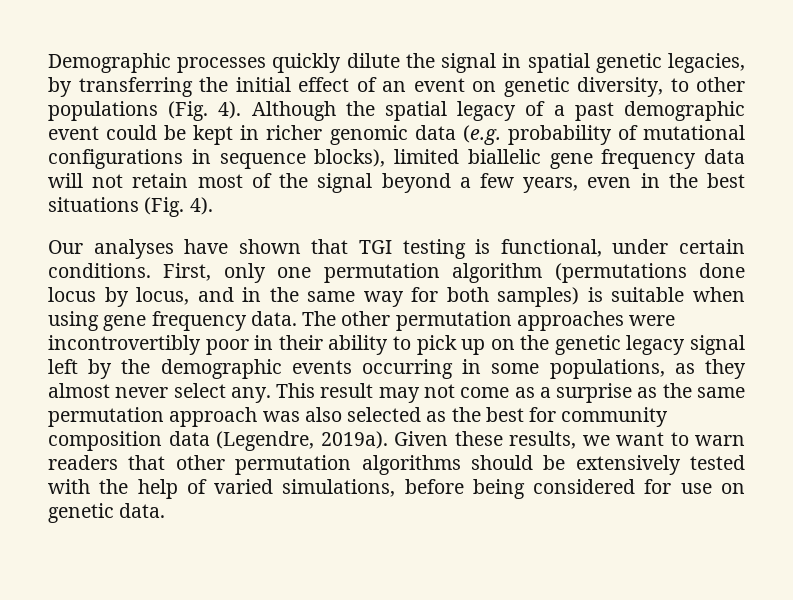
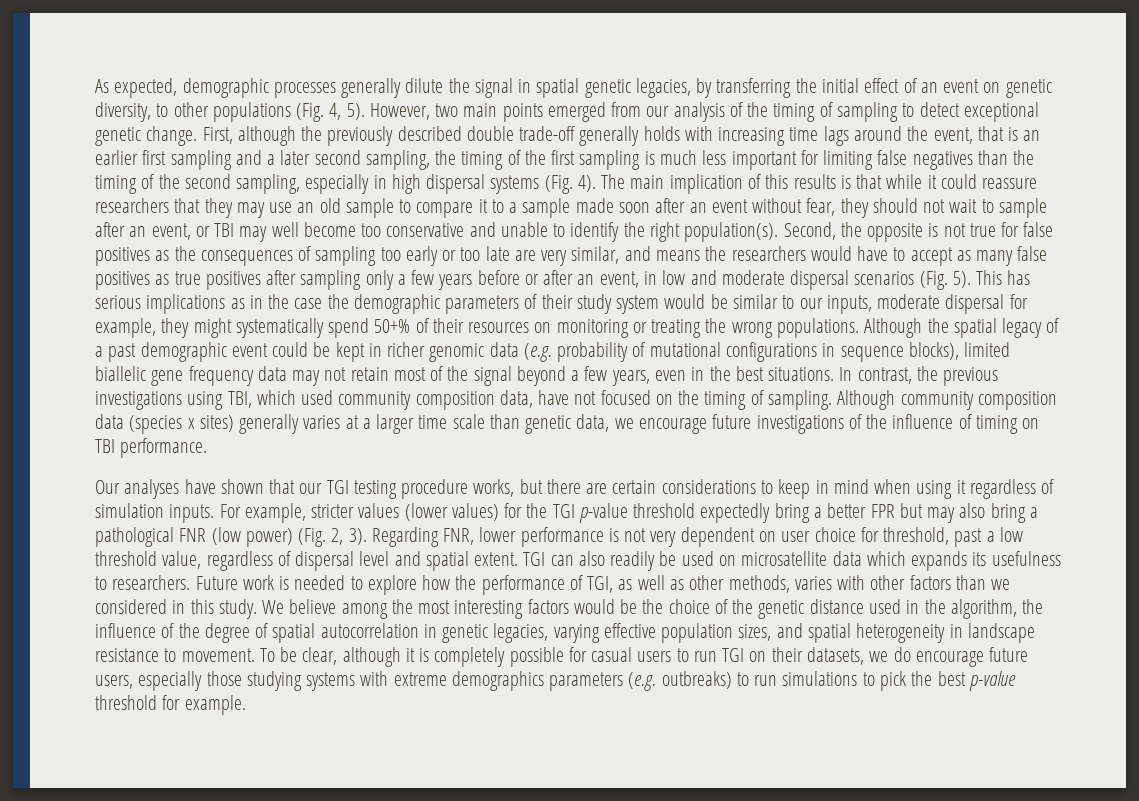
[48,53,342,73] Demographic processes quickly -> [95,78,402,98] As expected, demographic processes generally
[218,101,242,119] 4). -> [329,102,1039,122] [95,126,1041,146] [95,150,1035,170] [95,174,1038,194] [95,198,1047,218] [95,222,1054,242] [95,246,1048,266] [95,270,1031,290] [95,294,1028,314] [95,318,859,338] 4, 5). However, two main points emerged from our analysis of the timing of sampling to detect exceptional genetic change. First, although the previously described double trade-off generally holds with increasing time lags around the event, that is an earlier first sampling and a later second sampling, the timing of the first sampling is much less important for limiting false negatives than the timing of the second sampling, especially in high dispersal systems (Fig. 4). The main implication of this results is that while it could reassure researchers that they may use an old sample to compare it to a sample made soon after an event without fear, they should not wait to sample after an event, or TBI may well become too conservative and unable to identify the right population(s). Second, the opposite is not true for false positives as the consequences of sampling too early or too late are very similar, and means the researchers would have to accept as many false positives as true positives after sampling only a few years before or after an event, in low and moderate dispersal scenarios (Fig. 5). This has serious implications as in the case the demographic parameters of their study system would be similar to our inputs, moderate dispersal for example, they might systematically spend 50+% of their resources on monitoring or treating the wrong populations.
[48,173,83,188] will -> [292,370,321,386] may
[48,197,213,217] situations (Fig. 4). -> [768,366,999,386] [95,390,1057,410] [95,414,1040,434] [95,438,208,458] situations. In contrast, the previous investigations using TBI, which used community composition data, have not focused on the timing of sampling. Although community composition data (species x sites) generally varies at a larger time scale than genetic data, we encourage future investigations of the influence of timing on TBI performance.
(349, 246) none -> [299,483,323,494] our
[475,239,746,257] [48,263,746,283] [48,287,746,307] [48,311,676,331] [48,335,745,355] [48,359,746,379] [48,383,746,403] [48,407,669,427] [48,431,745,451] [48,455,745,475] [48,479,745,499] [48,503,166,523] is functional, under certain conditions. First, only one permutation algorithm (permutations done locus by locus, and in the same way for both samples) is suitable when using gene frequency data. The other permutation approaches were incontrovertibly poor in their ability to pick up on the genetic legacy signal left by the demographic events occurring in some populations, as they almost never select any. This result may not come as a surprise as the same permutation approach was also selected as the best for community composition data (Legendre, 2019a). Given these results, we want to warn readers that other permutation algorithms should be extensively tested with the help of varied simulations, before being considered for use on genetic data. -> [401,479,1055,499] [95,503,1038,523] [95,527,1023,547] [95,551,1061,571] [95,575,1011,595] [95,599,1044,619] [95,623,1035,643] [95,647,1029,667] [95,671,1016,691] [95,695,246,715] procedure works, but there are certain considerations to keep in mind when using it regardless of simulation inputs. For example, stricter values (lower values) for the TGI p-value threshold expectedly bring a better FPR but may also bring a pathological FNR (low power) (Fig. 2, 3). Regarding FNR, lower performance is not very dependent on user choice for threshold, past a low threshold value, regardless of dispersal level and spatial extent. TGI can also readily be used on microsatellite data which expands its usefulness to researchers. Future work is needed to explore how the performance of TGI, as well as other methods, varies with other factors than we considered in this study. We believe among the most interesting factors would be the choice of the genetic distance used in the algorithm, the influence of the degree of spatial autocorrelation in genetic legacies, varying effective population sizes, and spatial heterogeneity in landscape resistance to movement. To be clear, although it is completely possible for casual users to run TGI on their datasets, we do encourage future users, especially those studying systems with extreme demographics parameters (e.g. outbreaks) to run simulations to pick the best p-value threshold for example.

